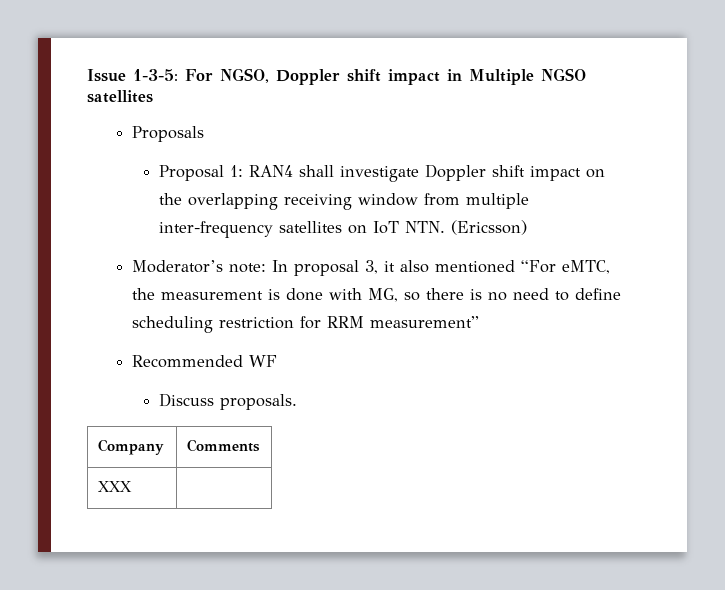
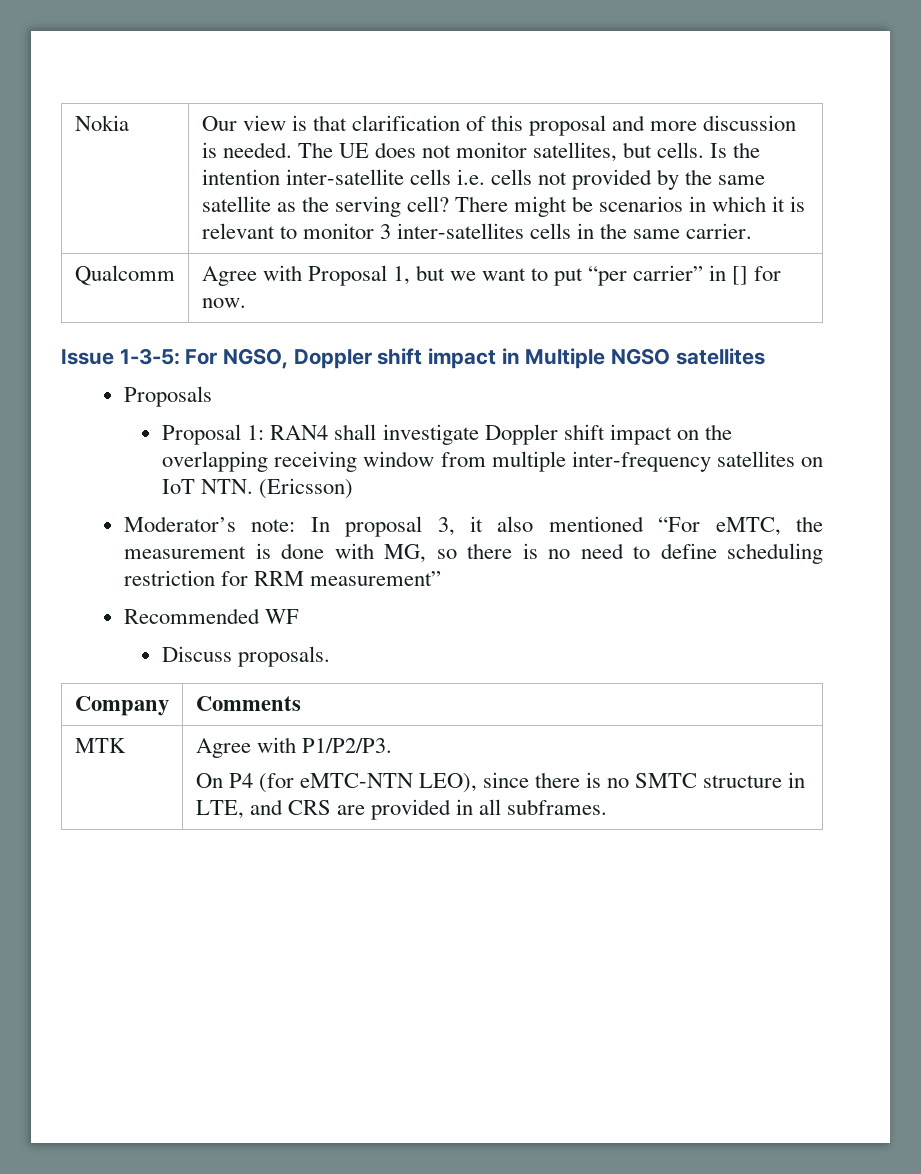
(87, 75) none -> [74,115,129,131] [201,115,797,136] [201,142,761,162] [201,169,766,190] [201,196,806,217] [201,223,753,239] [74,265,175,286] [201,265,782,286] [201,298,246,308] Nokia | Our view is that clarification of this proposal and more discussion is needed. The UE does not monitor satellites, but cells. Is the intention inter-satellite cells i.e. cells not provided by the same satellite as the serving cell? There might be scenarios in which it is relevant to monitor 3 inter-satellites cells in the same carrier. // Qualcomm | Agree with Proposal 1, but we want to put “per carrier” in [] for now. //
[98,481,133,492] XXX | -> [74,738,126,753] [195,737,392,758] [195,772,806,793] [195,799,608,820] MTK | Agree with P1/P2/P3. // On P4 (for eMTC-NTN LEO), since there is no SMTC structure in LTE, and CRS are provided in all subframes.

